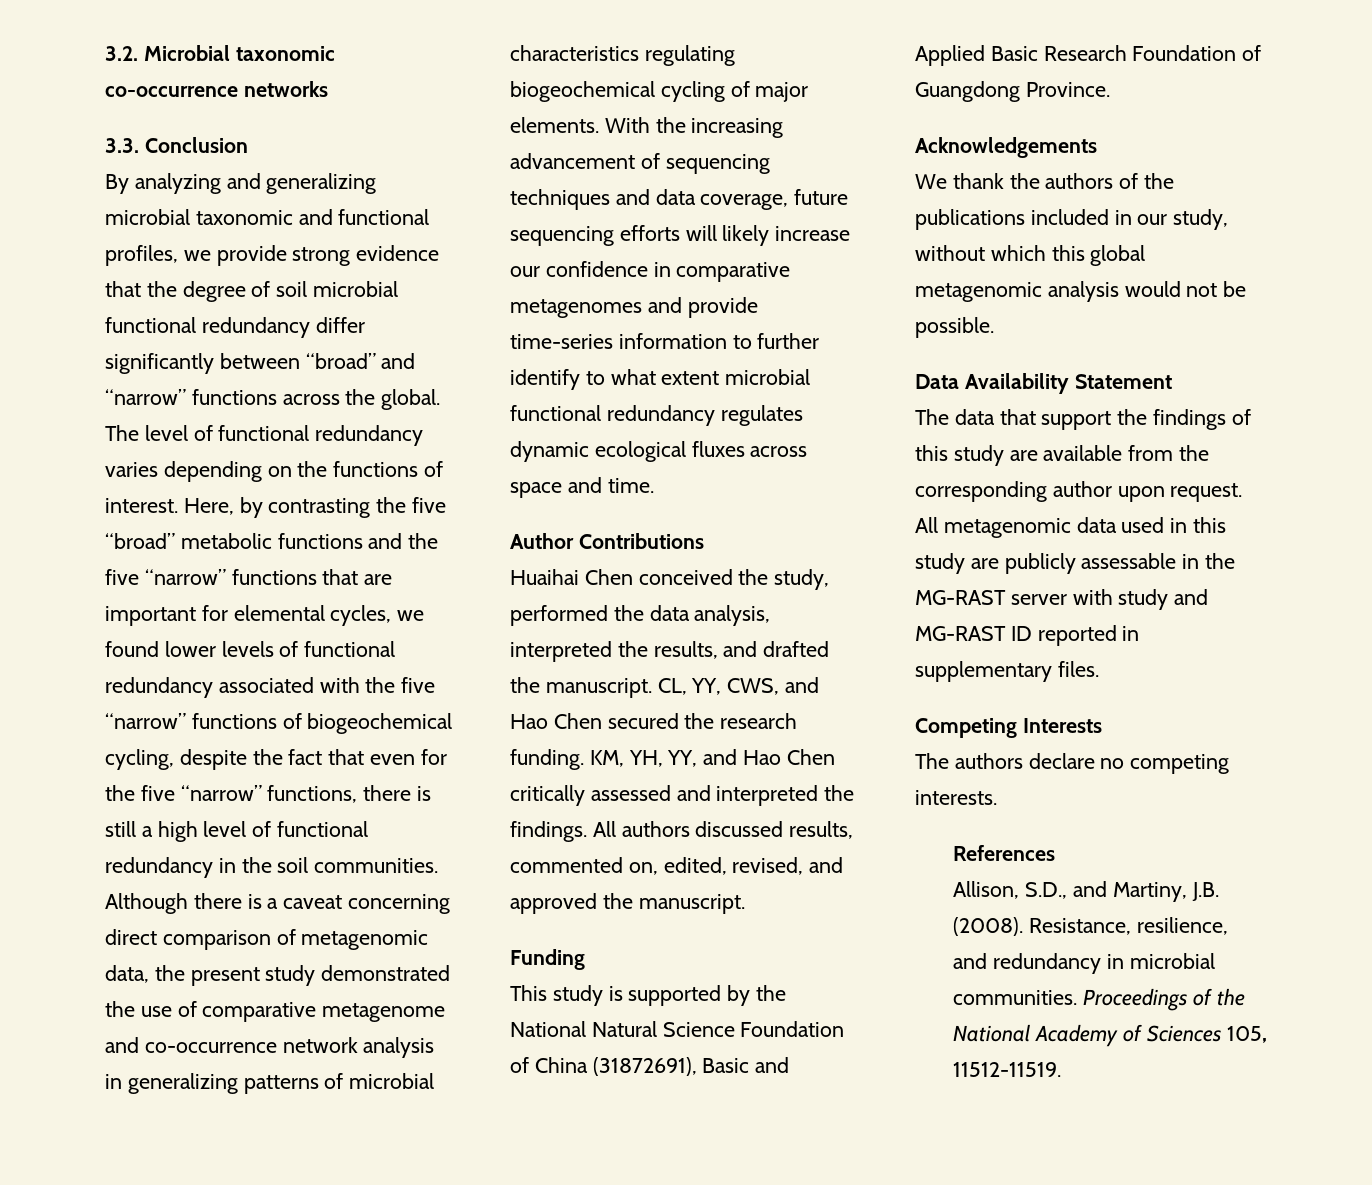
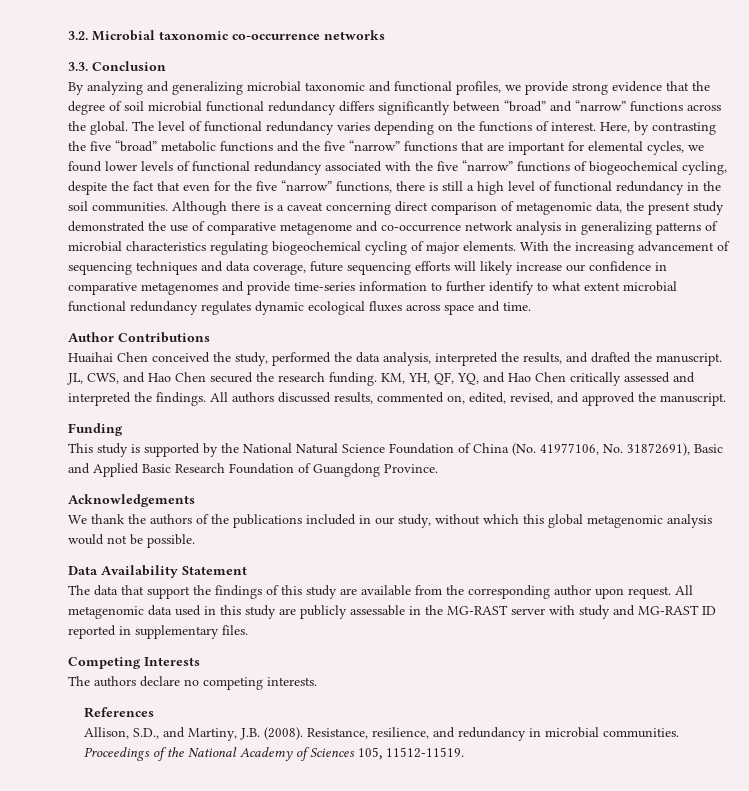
[315,317,365,333] differ -> [339,101,374,112] differs
[657,678,722,695] CL, YY, -> [67,373,83,385] JL,
[667,750,698,767] YY, -> [434,372,479,385] QF, YQ,
[592,1057,697,1076] (31872691), -> [512,443,690,456] (No. 41977106, No. 31872691),

